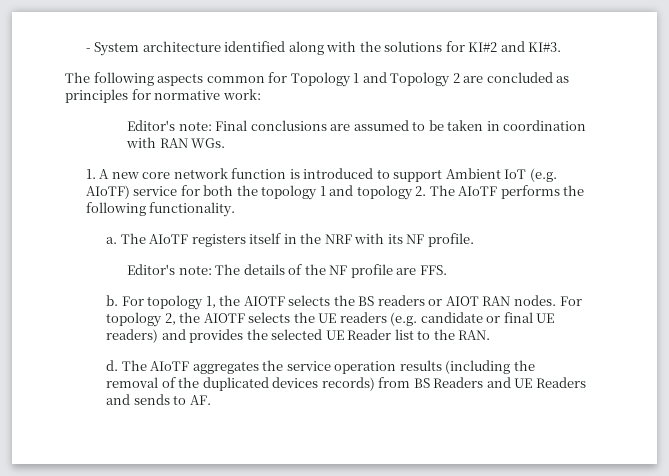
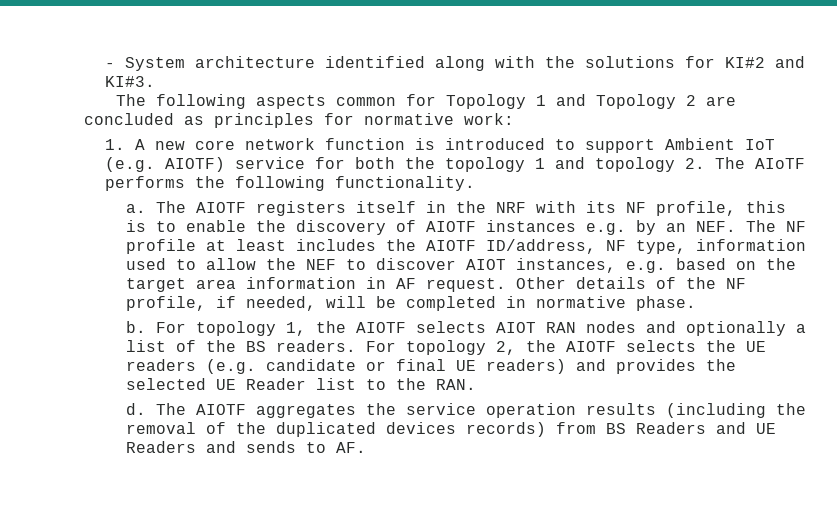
[127,120,587,131] [126,137,226,148] // Editor's note: Final conclusions are assumed to be taken in coordination with RAN WGs. -> (514, 119) none
[85,185,130,199] AIoTF) -> [164,157,225,172] AIOTF)
[149,234,189,244] AIoTF -> [195,202,246,213] AIOTF
[427,233,474,247] [127,264,447,278] profile. // Editor's note: The details of the NF profile are FFS. -> [655,201,786,216] [125,220,806,235] [125,239,806,254] [125,258,796,273] [125,277,746,292] [125,296,696,311] profile, this is to enable the discovery of AIOTF instances e.g. by an NEF. The NF profile at least includes the AIOTF ID/address, NF type, information used to allow the NEF to discover AIOT instances, e.g. based on the target area information in AF request. Other details of the NF profile, if needed, will be completed in normative phase.
[333,295,556,306] the BS readers or AIOT RAN nodes. -> [495,321,806,336] [125,340,356,352] AIOT RAN nodes and optionally a list of the BS readers.
[150,361,190,371] AIoTF -> [195,404,246,415] AIOTF

